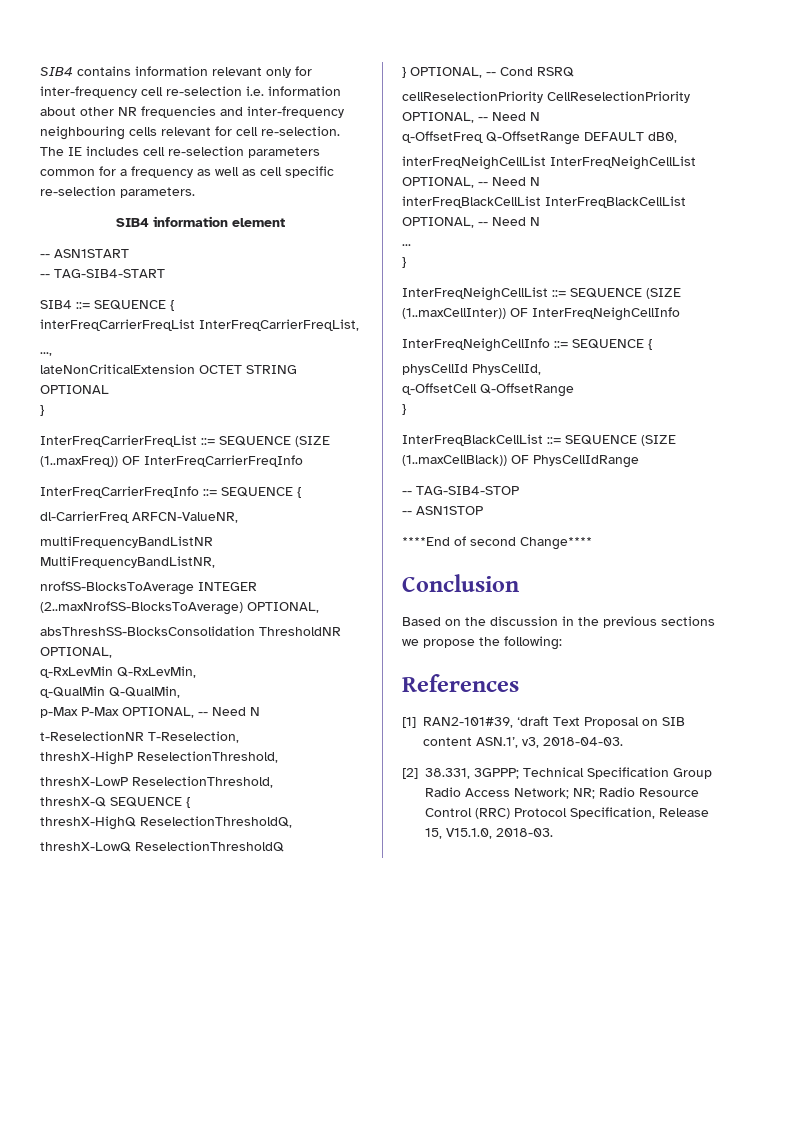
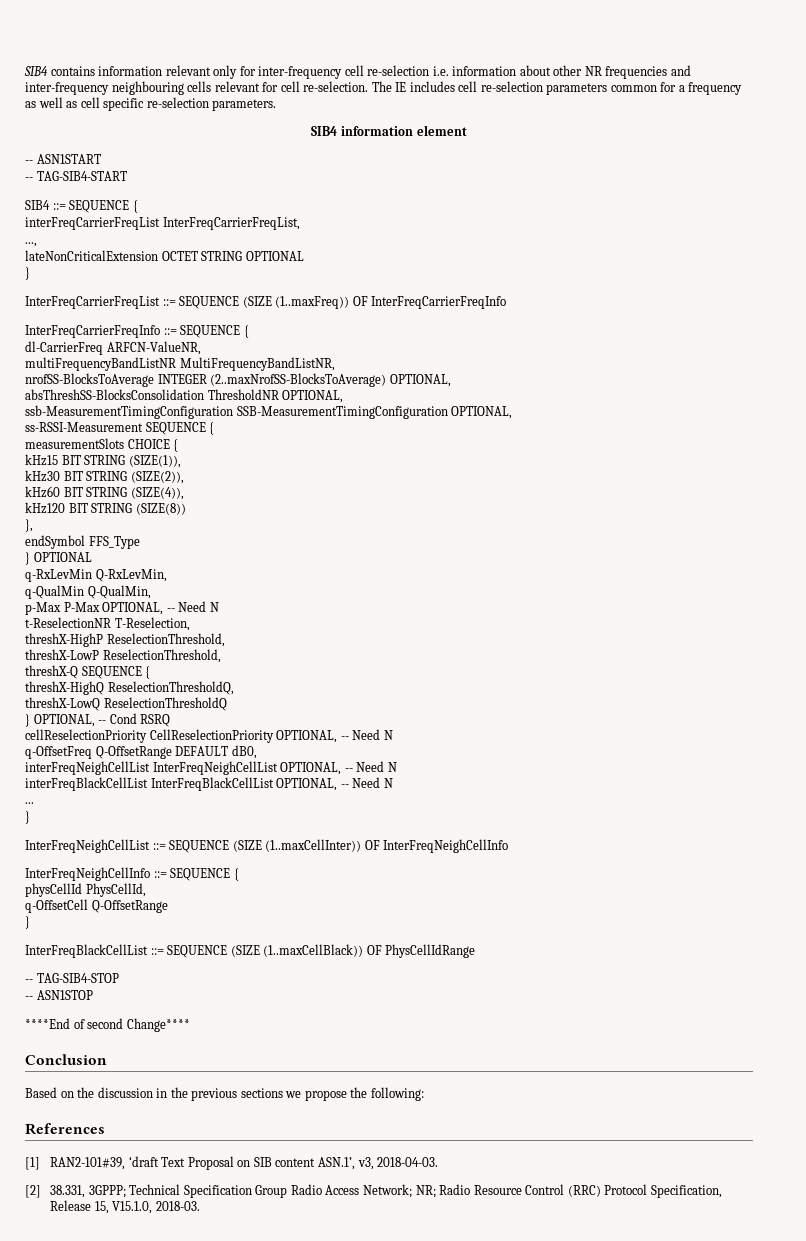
(112, 652) none -> [25,405,513,419] [25,422,215,435] [25,438,179,452] [25,454,181,468] [25,470,184,484] [25,486,184,500] [25,502,186,515] [25,519,33,532] [25,535,140,549] [25,552,92,565] // ssb-MeasurementTimingConfiguration SSB-MeasurementTimingConfiguration OPTIONAL, // ss-RSSI-Measurement SEQUENCE { // measurementSlots CHOICE { // kHz15 BIT STRING (SIZE(1)), // kHz30 BIT STRING (SIZE(2)), // kHz60 BIT STRING (SIZE(4)), // kHz120 BIT STRING (SIZE(8)) // }, // endSymbol FFS_Type // } OPTIONAL

